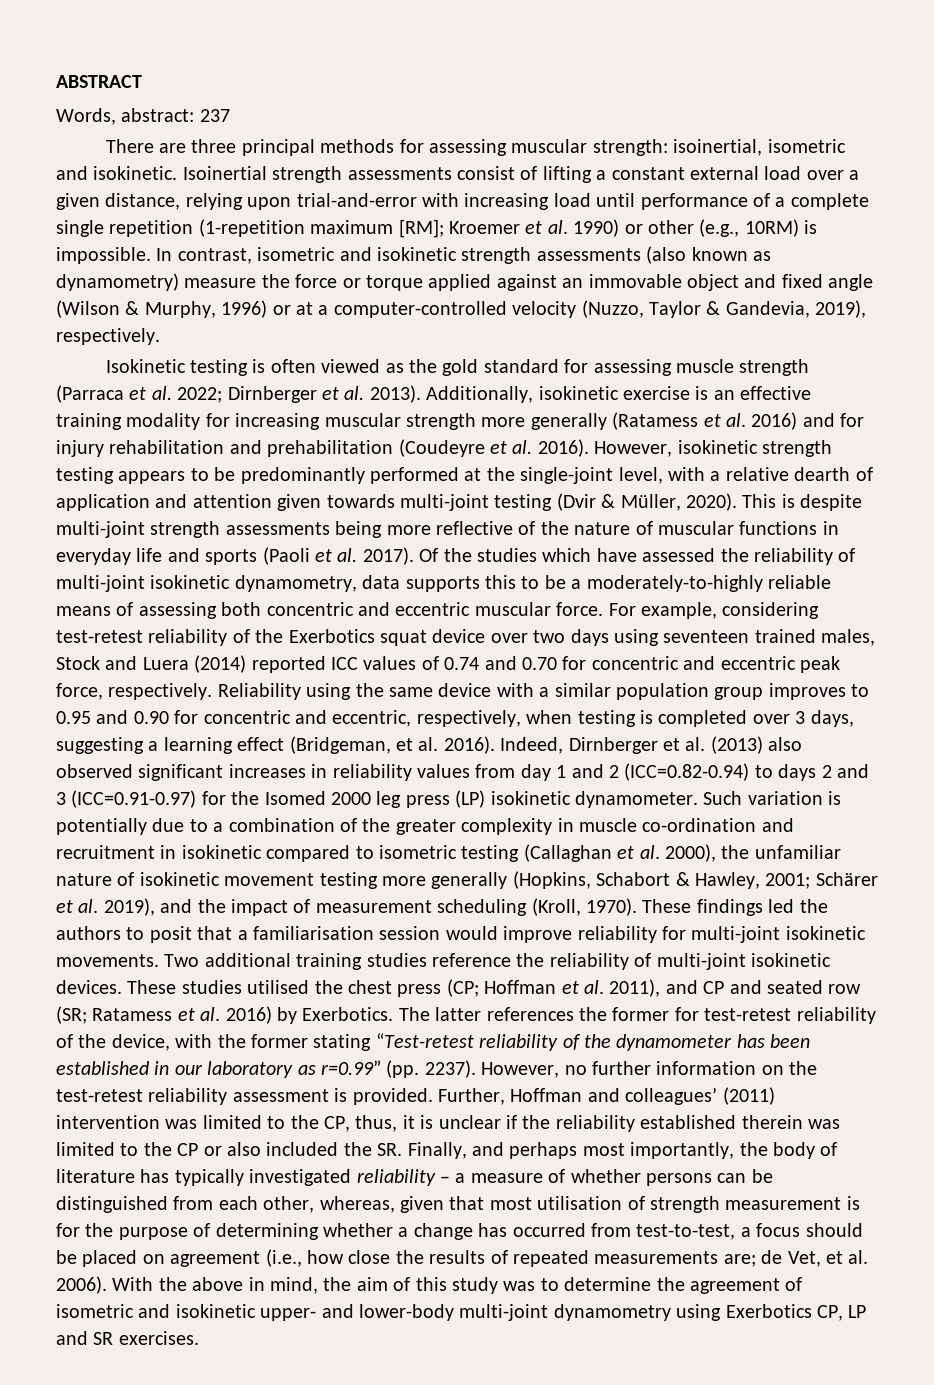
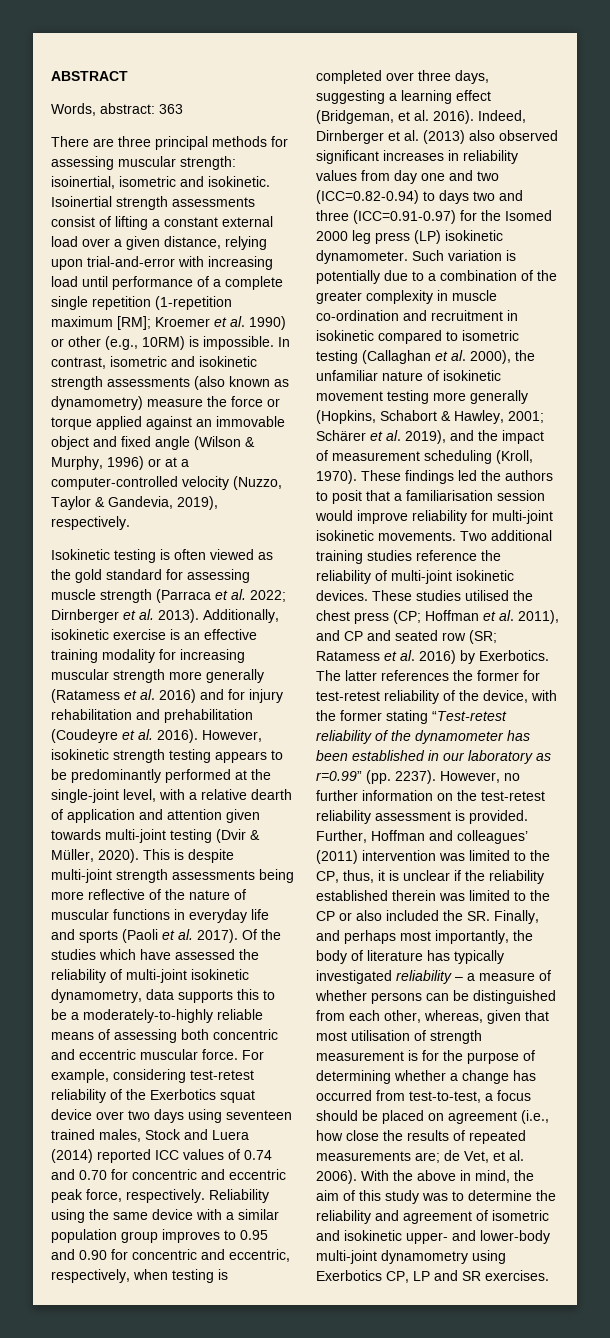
[199,109,230,122] 237 -> [159,104,183,114] 363
[795,711,806,724] 3 -> [418,70,451,81] three
[556,763,869,781] [56,792,66,805] 1 and 2 (ICC=0.82-0.94) to days 2 and 3 -> [421,170,499,181] [316,190,523,204] [316,210,349,221] one and two (ICC=0.82-0.94) to days two and three
(685, 1284) none -> [316,1210,399,1224] reliability and

